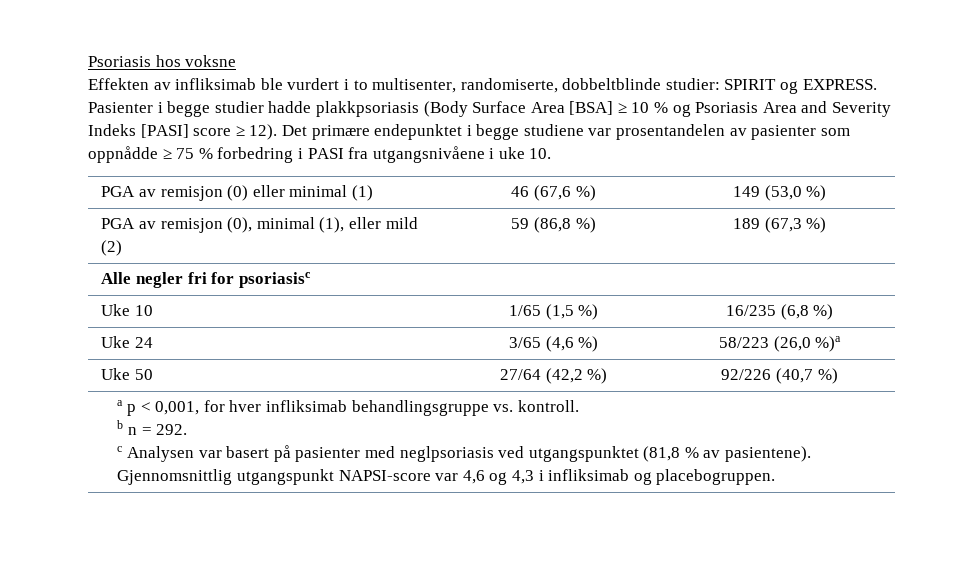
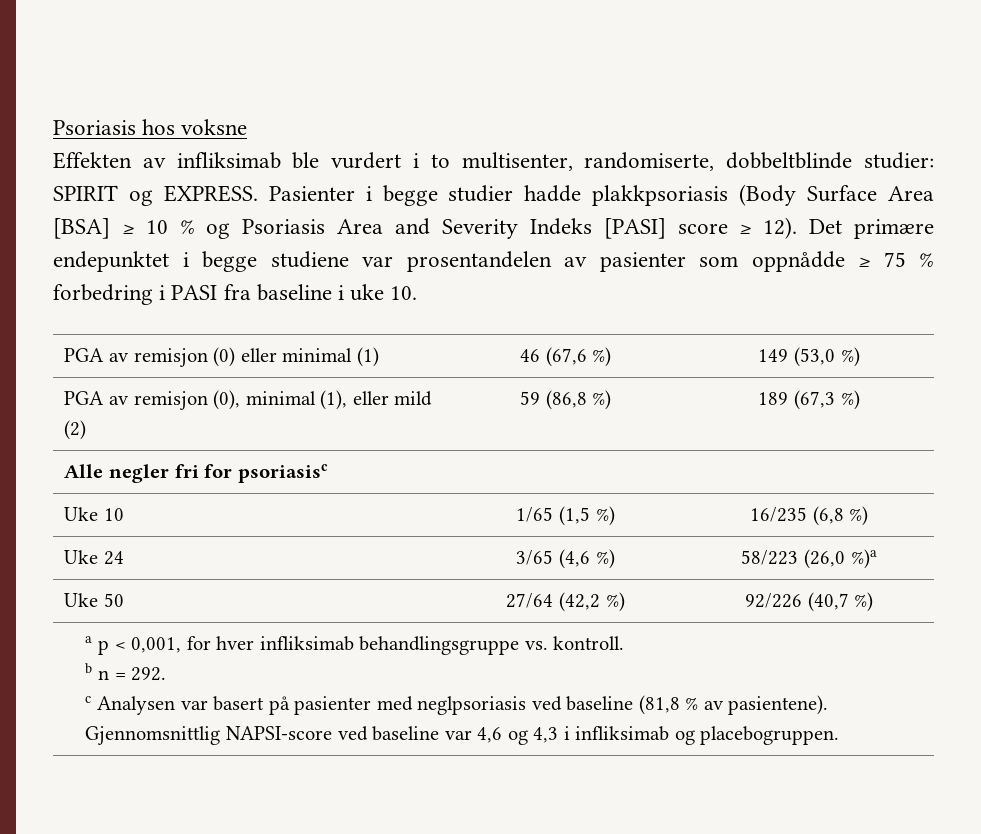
[372,146,485,163] utgangsnivåene -> [256,284,332,301] baseline
[528,446,639,462] utgangspunktet -> [566,696,634,711] baseline
[236,469,431,485] utgangspunkt NAPSI-score -> [225,726,440,741] NAPSI-score ved baseline

